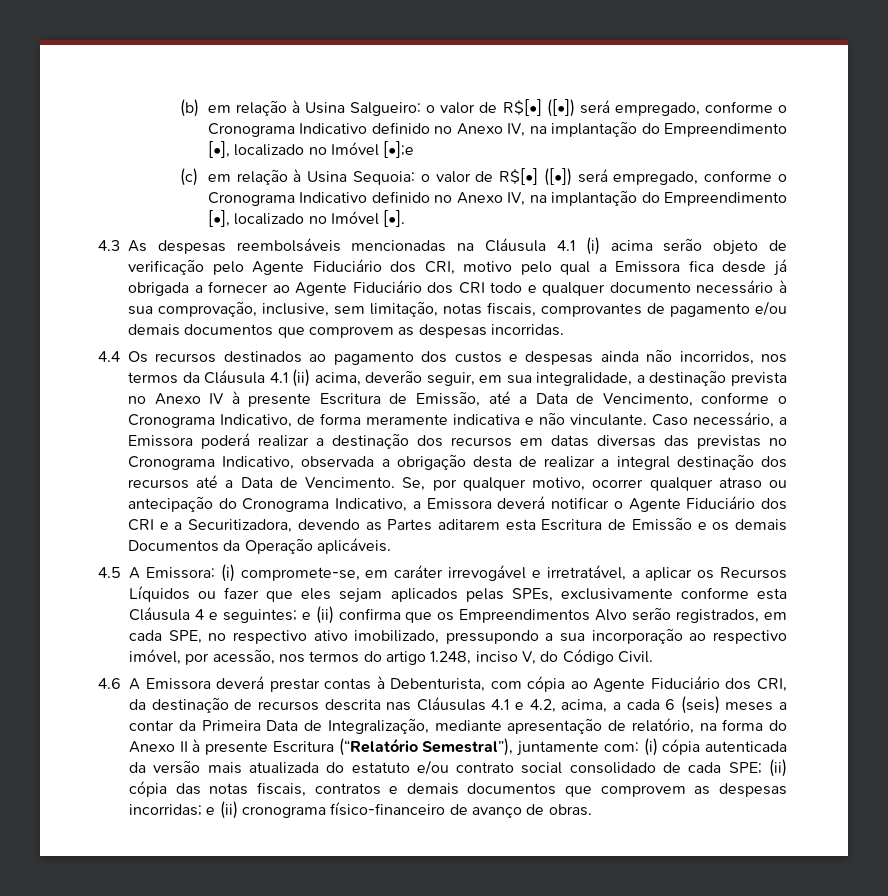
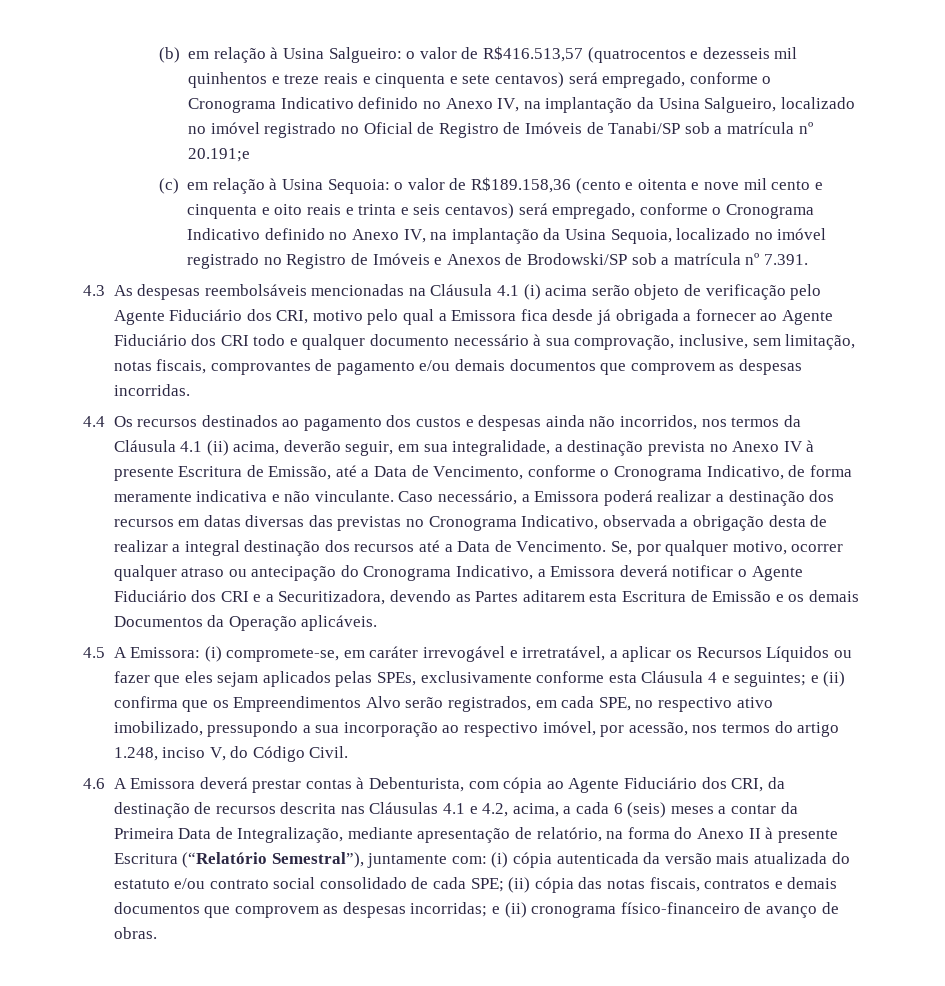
[502,99,575,117] R$[•] ([•]) -> [482,46,798,63] [188,72,564,88] R$416.513,57 (quatrocentos e dezesseis mil quinhentos e treze reais e cinquenta e sete centavos)
[641,123,788,137] [207,141,415,158] do Empreendimento [•], localizado no Imóvel [•];e -> [636,97,855,113] [188,122,813,138] [188,148,251,162] da Usina Salgueiro, localizado no imóvel registrado no Oficial de Registro de Imóveis de Tanabi/SP sob a matrícula nº 20.191;e
[499,168,572,186] R$[•] ([•]) -> [470,177,823,194] [187,203,514,219] R$189.158,36 (cento e oitenta e nove mil cento e cinquenta e oito reais e trinta e seis centavos)
[641,192,788,206] [207,210,406,227] do Empreendimento [•], localizado no Imóvel [•]. -> [543,228,827,244] [187,253,808,269] da Usina Sequoia, localizado no imóvel registrado no Registro de Imóveis e Anexos de Brodowski/SP sob a matrícula nº 7.391.

